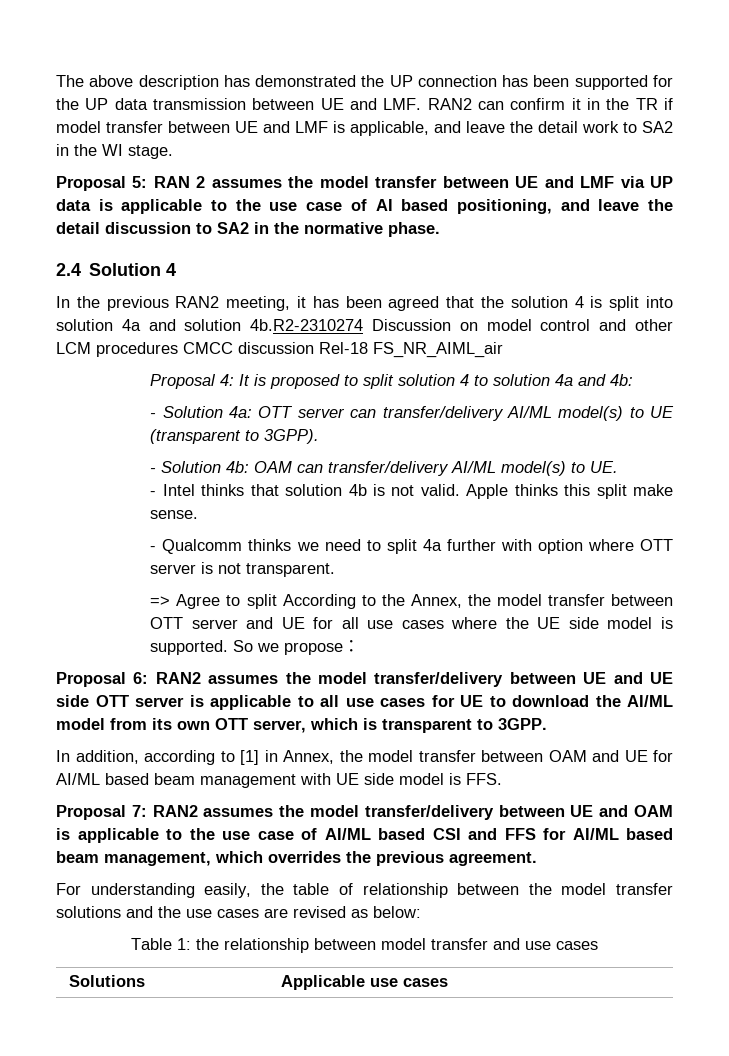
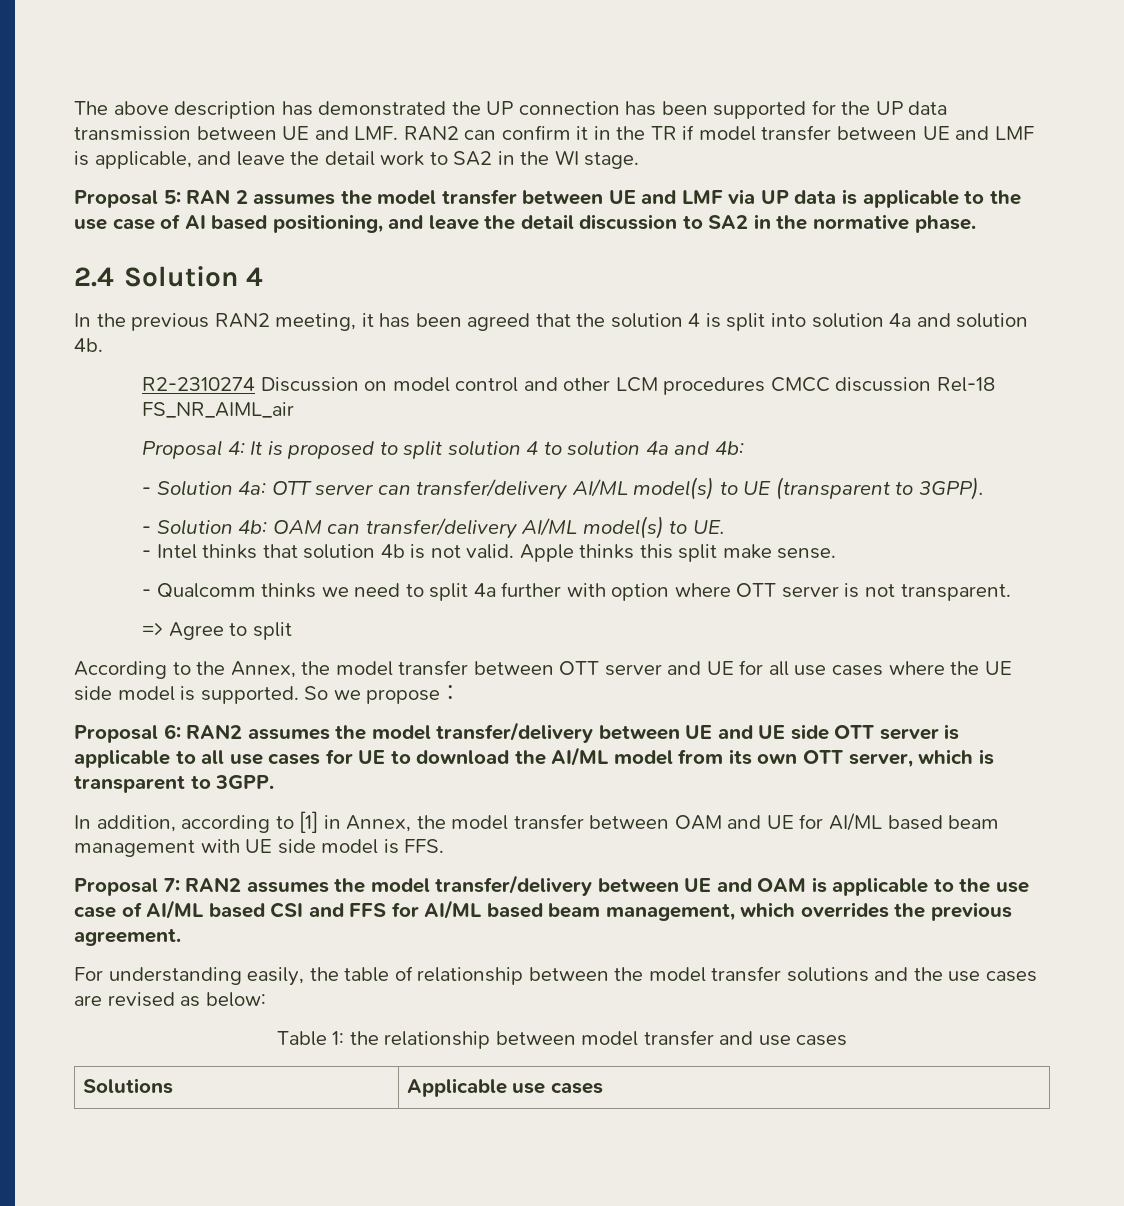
[250,319,364,331] 4b.R2-2310274 -> [74,338,103,352] [141,377,255,391] 4b. // R2-2310274
(277, 601) none -> (292, 631) //

